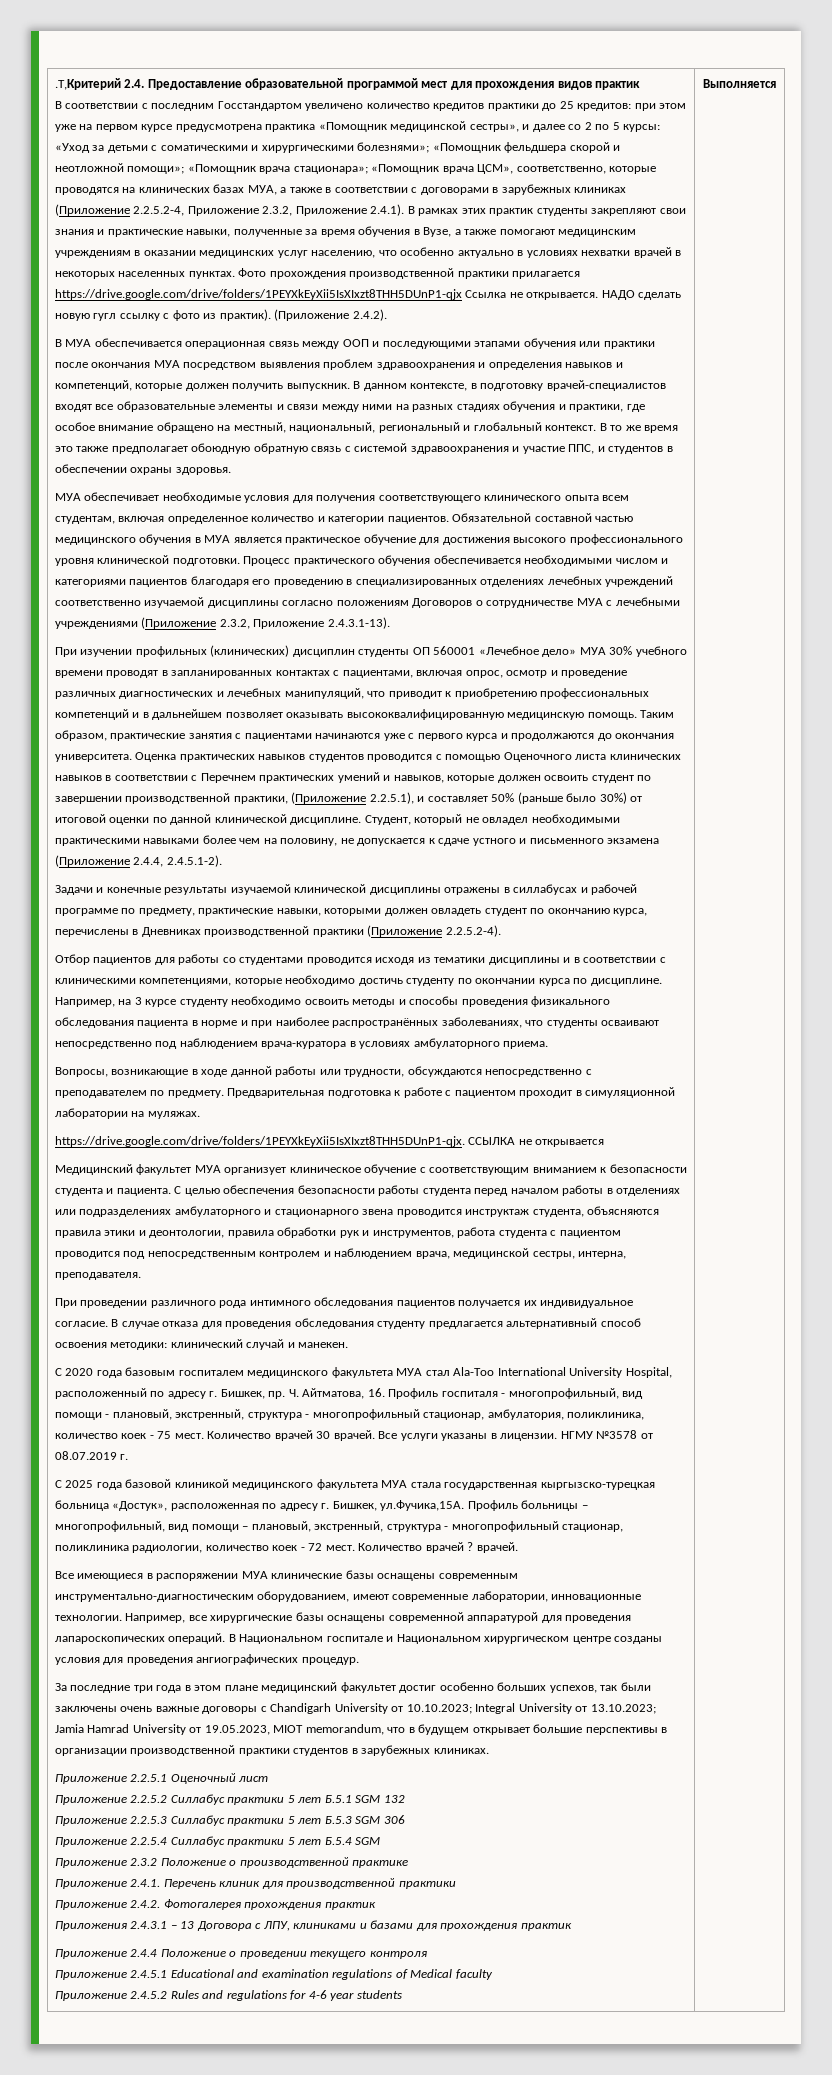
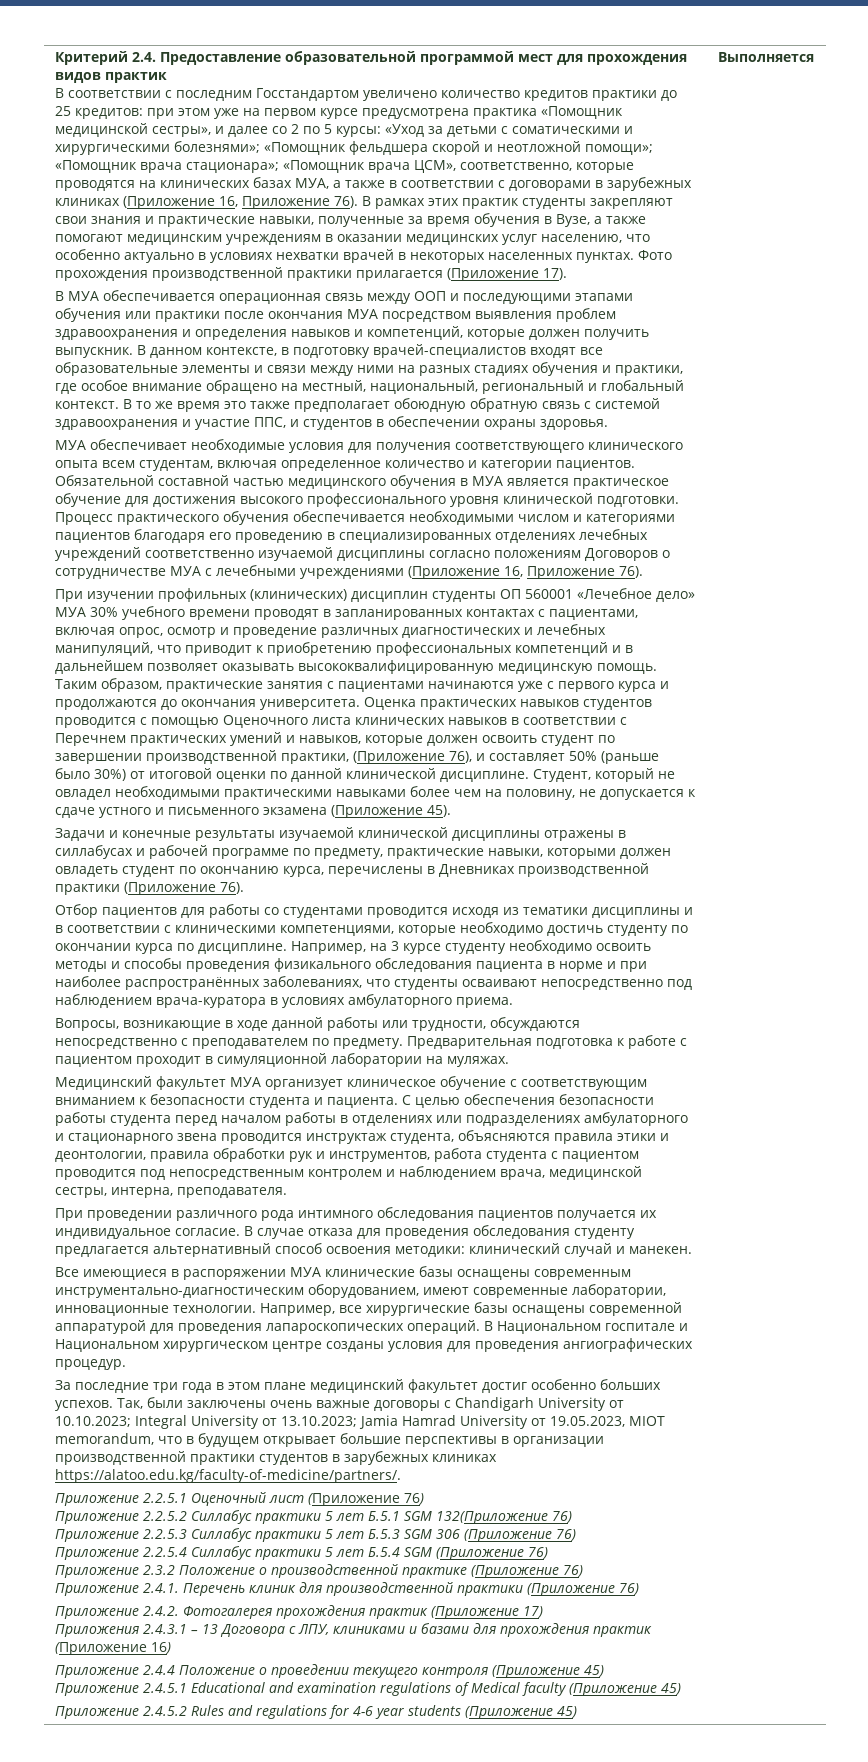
[54,78,121,90] .Т,Критерий -> [54,51,128,65] Критерий
[133,204,405,216] 2.2.5.2-4, Приложение 2.3.2, Приложение 2.4.1). -> [218,196,358,209] 16, Приложение 76).
[54,289,682,300] [54,309,387,321] https://drive.google.com/drive/folders/1PEYXkEyXii5IsXIxzt8THH5DUnP1-qjx Ссылка не открывается. НАДО сделать новую гугл ссылку с фото из практик). (Приложение 2.4.2). -> [446,268,567,281] (Приложение 17).
[219,617,390,629] 2.3.2, Приложение 2.4.3.1-13). -> [503,566,643,579] 16, Приложение 76).
[369,792,414,804] 2.2.5.1), -> [448,751,472,763] 76),
[133,855,222,867] 2.4.4, 2.4.5.1-2). -> [426,805,451,817] 45).
[445,925,501,937] 2.2.5.2-4). -> [219,882,244,894] 76).
[54,1136,605,1147] // https://drive.google.com/drive/folders/1PEYXkEyXii5IsXIxzt8THH5DUnP1-qjx. ССЫЛКА не открывается -> (509, 1061) none
[54,1367,672,1378] [54,1388,644,1399] [54,1409,645,1420] [54,1430,653,1441] [54,1451,129,1460] [54,1479,655,1490] [54,1500,588,1511] [54,1521,624,1532] [54,1542,518,1553] // С 2020 года базовым госпиталем медицинского факультета МУА стал Ala-Too International University Hospital, расположенный по адресу г. Бишкек, пр. Ч. Айтматова, 16. Профиль госпиталя - многопрофильный, вид помощи - плановый, экстренный, структура - многопрофильный стационар, амбулатория, поликлиника, количество коек - 75 мест. Количество врачей 30 врачей. Все услуги указаны в лицензии. НГМУ №3578 от 08.07.2019 г. // С 2025 года базовой клиникой медицинского факультета МУА стала государственная кыргызско-турецкая больница «Достук», расположенная по адресу г. Бишкек, ул.Фучика,15А. Профиль больницы – многопрофильный, вид помощи – плановый, экстренный, структура - многопрофильный стационар, поликлиника радиологии, количество коек - 72 мест. Количество врачей ? врачей. -> (692, 1250) none
[549,1685,618,1693] успехов, так -> [54,1398,143,1411] успехов. Так,
[433,1748,489,1754] клиниках. -> [431,1454,497,1462] [54,1469,401,1483] клиниках https://alatoo.edu.kg/faculty-of-medicine/partners/.
(269, 1779) none -> [307,1493,424,1506] (Приложение 76)
[383,1795,405,1803] 132 -> [435,1511,572,1524] 132(Приложение 76)
(405, 1819) none -> [463,1529,576,1542] (Приложение 76)
(381, 1841) none -> [435,1547,548,1560] (Приложение 76)
(409, 1864) none -> [470,1565,583,1578] (Приложение 76)
(456, 1885) none -> [526,1583,639,1596] (Приложение 76)
(376, 1906) none -> [430,1606,543,1619] (Приложение 17)
(572, 1927) none -> [54,1642,171,1655] (Приложение 16)
(427, 1955) none -> [491,1665,604,1678] (Приложение 45)
(493, 1974) none -> [568,1683,681,1696] (Приложение 45)
(402, 1994) none -> [464,1706,577,1719] (Приложение 45)

